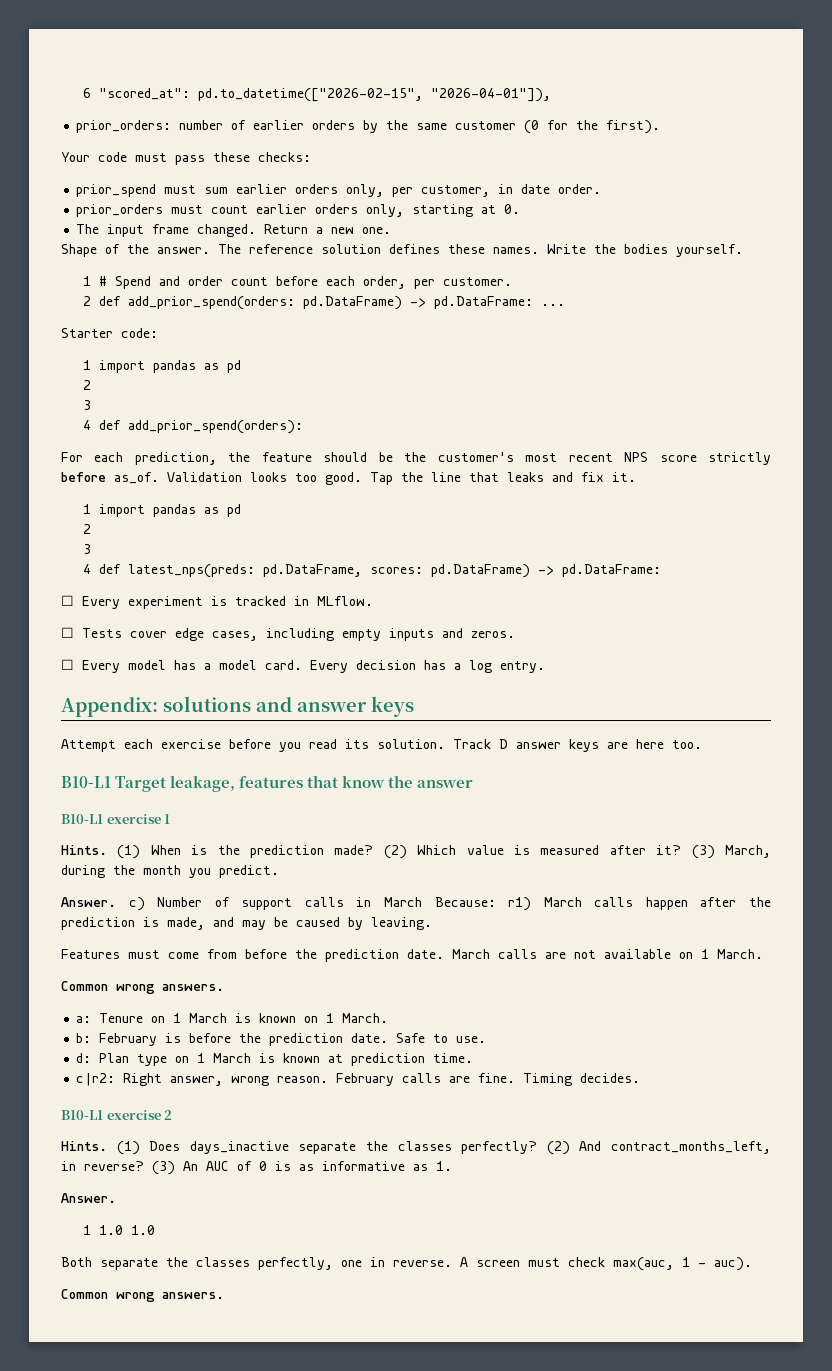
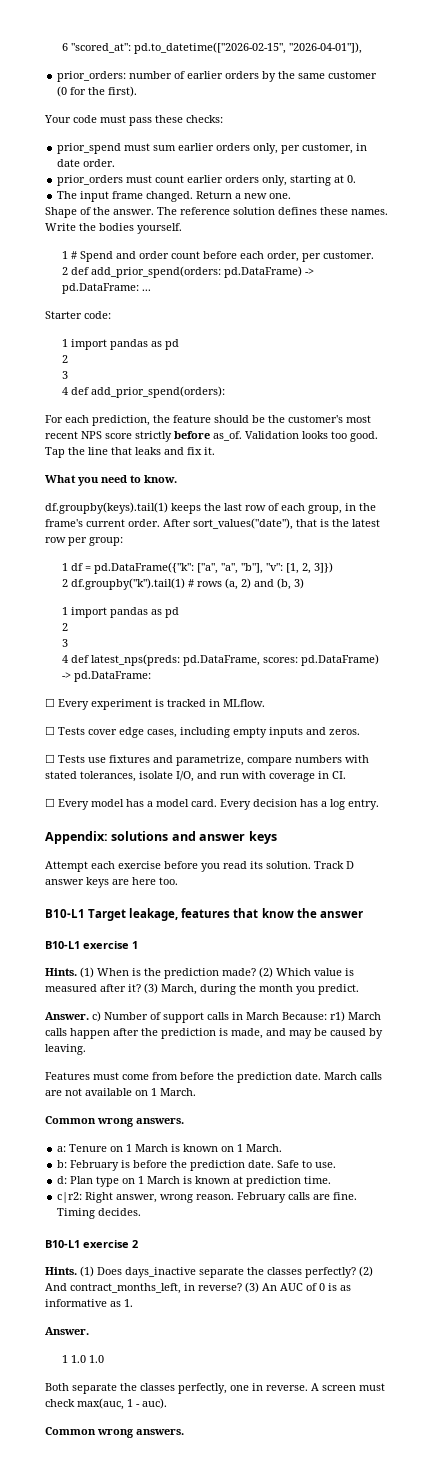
(636, 477) none -> [45,475,177,486] [45,502,376,514] [45,518,380,530] [45,537,123,546] [61,562,333,574] [61,578,304,590] // What you need to know. // df.groupby(keys).tail(1) keeps the last row of each group, in the frame's current order. After sort_values("date"), that is the latest row per group: // 1 df = pd.DataFrame({"k": ["a", "a", "b"], "v": [1, 2, 3]}) // 2 df.groupby("k").tail(1) # rows (a, 2) and (b, 3)
(515, 634) none -> [45,754,369,766] [45,771,346,782] // ☐ Tests use fixtures and parametrize, compare numbers with stated tolerances, isolate I/O, and run with coverage in CI.

